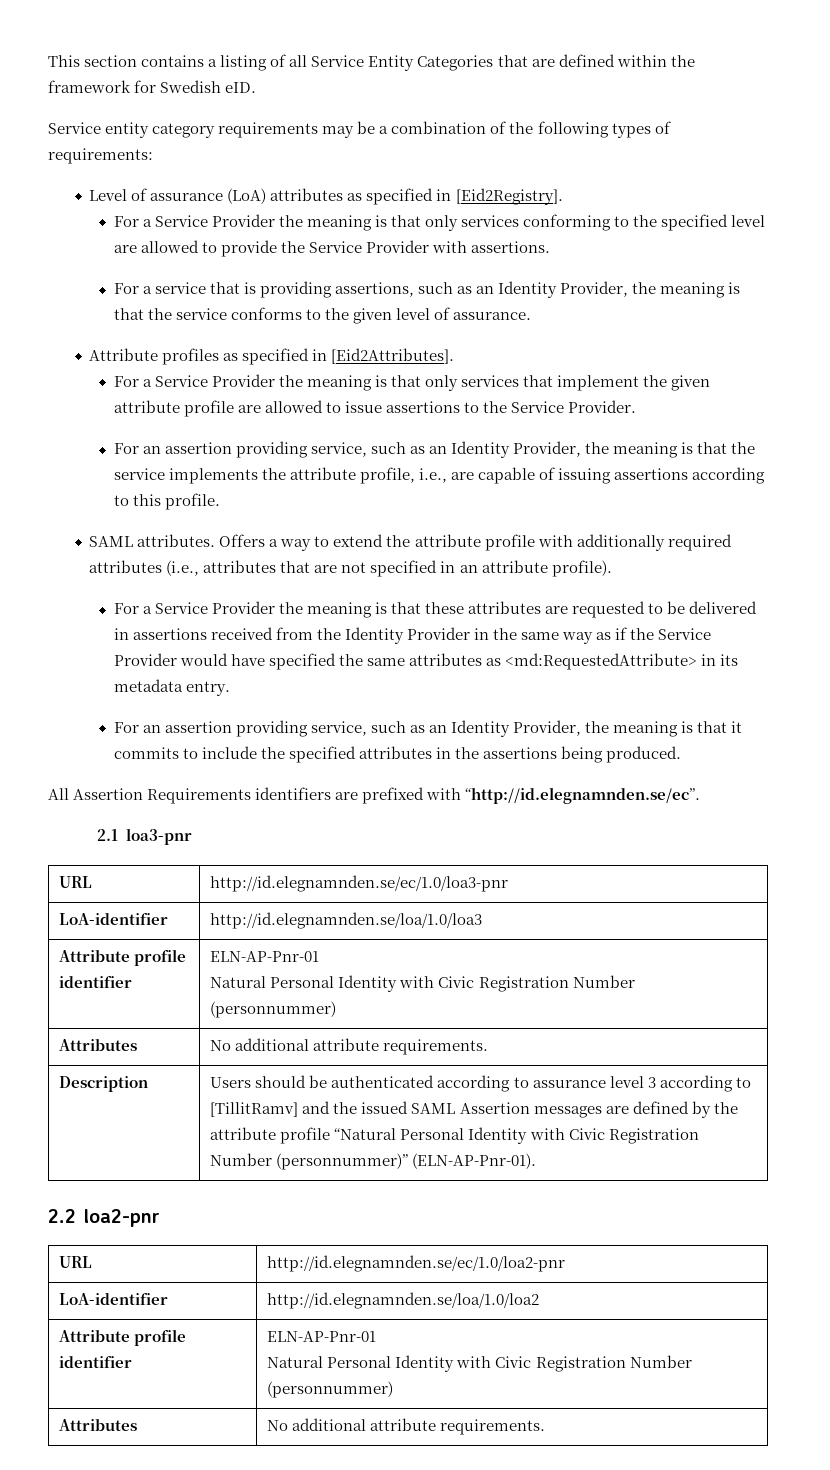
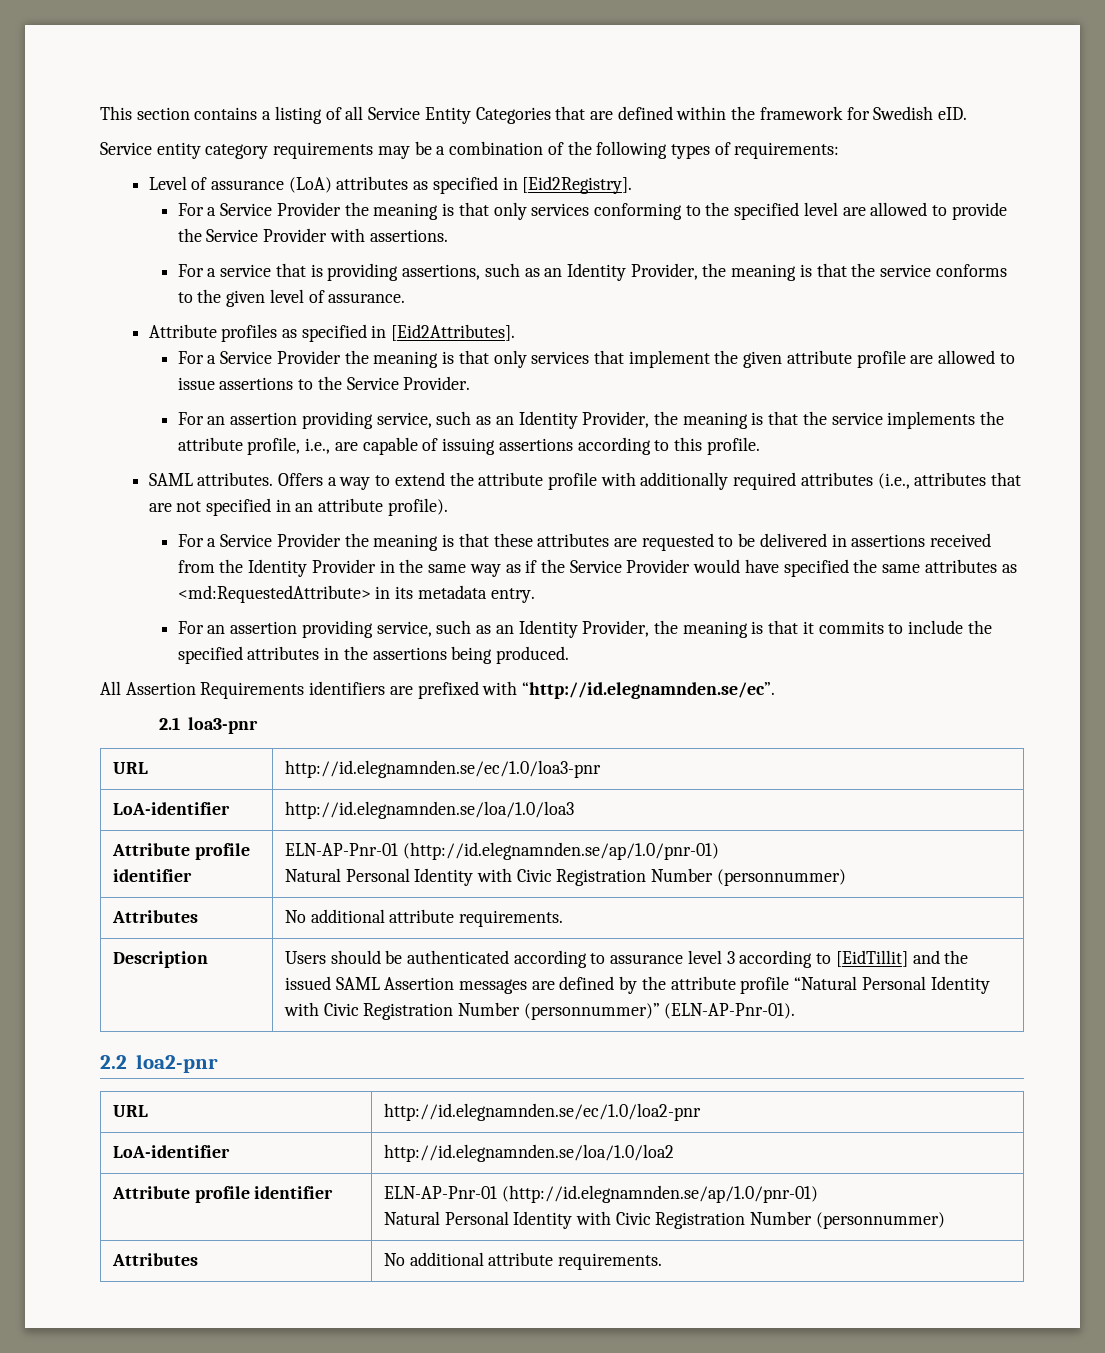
(320, 956) none -> [402,842,719,860] (http://id.elegnamnden.se/ap/1.0/pnr-01)
[210,1102,299,1117] [TillitRamv] -> [835,950,908,967] [EidTillit]
(377, 1336) none -> [501,1185,818,1203] (http://id.elegnamnden.se/ap/1.0/pnr-01)

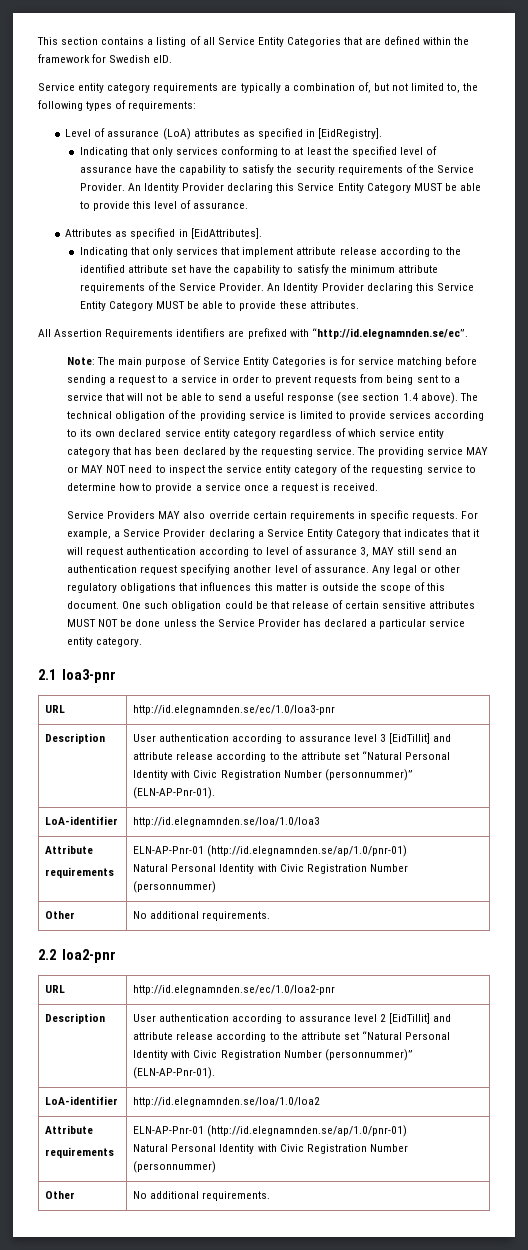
[377,141,564,159] may be a combination of -> [221,82,461,93] are typically a combination of, but not limited to,
[522,176,633,194] [177,202,455,220] [Eid2Registry]. // For a Service Provider the meaning is -> [318,128,383,139] [79,147,128,157] [EidRegistry]. // Indicating
(701, 210) none -> [294,147,331,155] at least
[842,202,1007,220] [177,228,448,242] [177,263,1007,281] [177,289,266,307] are allowed to provide the Service Provider with assertions. // For a service that is providing assertions, such as an Identity Provider, the meaning is that the service conforms to the given -> [425,146,437,155] [79,164,474,175] [79,183,481,193] [79,201,151,211] of assurance have the capability to satisfy the security requirements of the Service Provider. An Identity Provider declaring this Service Entity Category MUST be able to provide this
[148,324,516,342] [177,350,455,368] Attribute profiles as specified in [Eid2Attributes]. // For a Service Provider the meaning is -> [65,228,262,239] [79,247,128,257] Attributes as specified in [EidAttributes]. // Indicating
[714,350,1015,368] [177,376,471,390] [177,411,1005,429] [177,437,760,455] [148,472,1022,490] [148,498,448,516] [177,533,992,551] [177,559,1017,577] [177,585,535,603] [177,620,992,638] [177,646,570,664] the given attribute profile are allowed to issue assertions to the Service Provider. // For an assertion providing service, such as an Identity Provider, the meaning is that the service implements the attribute profile, i.e., are capable of issuing assertions according to this profile. // SAML attributes. Offers a way to extend the attribute profile with additionally required attributes (i.e., attributes that are not specified in an attribute profile). // For a Service Provider the meaning is that these attributes are requested to be delivered in assertions received from the Identity Provider in the same way as if the Service Provider would have specified the same attributes as <md:RequestedAttribute> in its metadata entry. // For an assertion providing service, such as an Identity Provider, the meaning is that it commits to include the specified attributes in the assertions being produced. -> [296,247,461,257] [79,264,438,275] [79,282,474,293] [79,301,359,311] attribute release according to the identified attribute set have the capability to satisfy the minimum attribute requirements of the Service Provider. An Identity Provider declaring this Service Entity Category MUST be able to provide these attributes.
[158,717,259,734] [112,762,148,774] [284,760,601,778] 2.1 loa3-pnr // URL | http://id.elegnamnden.se/ec/1.0/loa3-pnr -> [67,356,478,367] [67,374,460,385] [67,392,478,404] [67,410,485,421] [67,428,445,439] [67,447,489,457] [67,464,476,475] [67,483,379,493] [67,510,479,521] [67,529,480,539] [67,546,458,557] [67,564,461,575] [67,582,446,593] [67,600,476,611] [67,619,466,629] [67,637,143,647] [38,669,116,683] [45,705,66,713] [133,705,336,715] [45,733,106,744] [133,733,452,744] [133,751,451,762] [133,769,413,781] [133,787,216,799] Note: The main purpose of Service Entity Categories is for service matching before sending a request to a service in order to prevent requests from being sent to a service that will not be able to send a useful response (see section 1.4 above). The technical obligation of the providing service is limited to provide services according to its own declared service entity category regardless of which service entity category that has been declared by the requesting service. The providing service MAY or MAY NOT need to inspect the service entity category of the requesting service to determine how to provide a service once a request is received. // Service Providers MAY also override certain requirements in specific requests. For example, a Service Provider declaring a Service Entity Category that indicates that it will request authentication according to level of assurance 3, MAY still send an authentication request specifying another level of assurance. Any legal or other regulatory obligations that influences this matter is outside the scope of this document. One such obligation could be that release of certain sensitive attributes MUST NOT be done unless the Service Provider has declared a particular service entity category. // 2.1 loa3-pnr // URL | http://id.elegnamnden.se/ec/1.0/loa3-pnr // Description | User authentication according to assurance level 3 [EidTillit] and attribute release according to the attribute set “Natural Personal Identity with Civic Registration Number (personnummer)” (ELN-AP-Pnr-01).
[194,843,250,860] [112,869,192,882] profile identifier -> [45,867,115,878] // requirements
[111,910,198,923] [284,909,563,927] [112,951,208,968] [284,950,969,968] [284,976,990,994] [283,1002,796,1020] [100,1054,218,1073] [112,1105,148,1117] [383,1103,701,1121] Attributes | No additional attribute requirements. // Description | Users should be authenticated according to assurance level 3 according to [EidTillit] and the issued SAML Assertion messages are defined by the attribute profile “Natural Personal Identity with Civic Registration Number (personnummer)” (ELN-AP-Pnr-01). // 2.2 loa2-pnr // URL | http://id.elegnamnden.se/ec/1.0/loa2-pnr -> [45,911,76,919] [133,911,271,921] [38,949,116,963] [45,985,66,993] [133,985,336,995] [45,1013,106,1024] [133,1013,452,1024] [133,1031,451,1042] [133,1049,413,1061] [133,1067,216,1079] Other | No additional requirements. // 2.2 loa2-pnr // URL | http://id.elegnamnden.se/ec/1.0/loa2-pnr // Description | User authentication according to assurance level 2 [EidTillit] and attribute release according to the attribute set “Natural Personal Identity with Civic Registration Number (personnummer)” (ELN-AP-Pnr-01).
[194,1186,334,1203] profile identifier -> [45,1147,115,1158] // requirements
[111,1253,198,1266] [383,1252,554,1266] Attributes | No additional attribute -> [45,1191,76,1199] [133,1191,200,1199] Other | No additional

